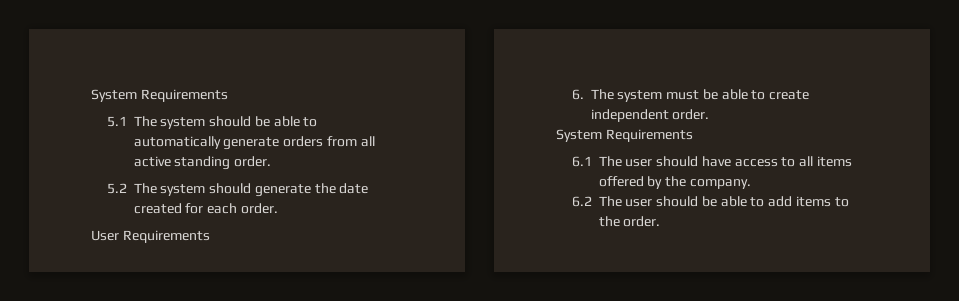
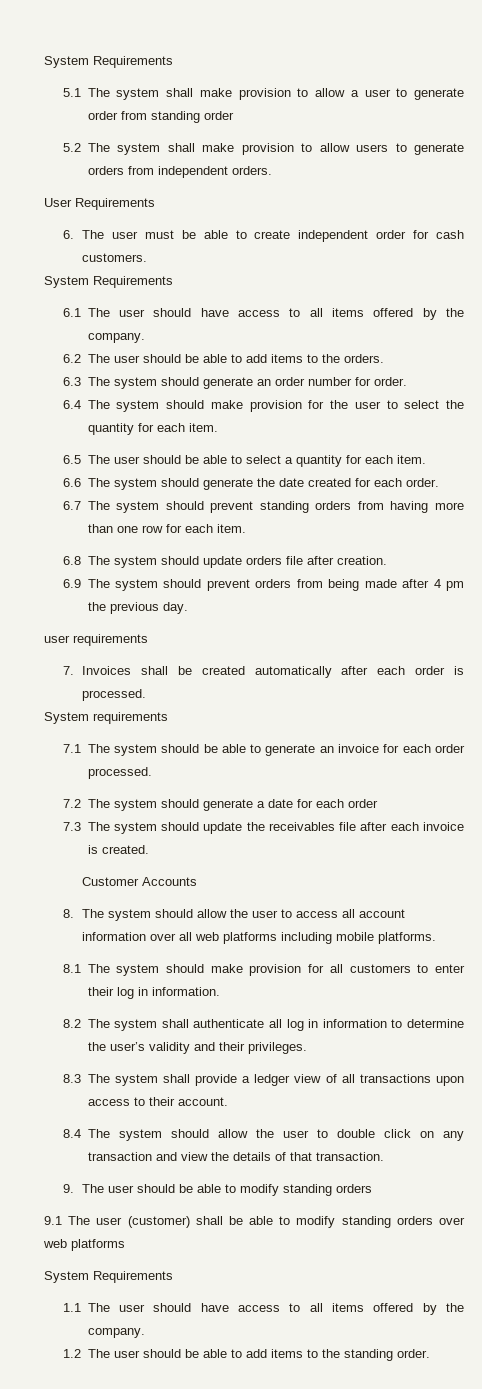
[209,116,318,127] [133,136,375,150] [133,156,272,170] [106,183,369,197] [133,203,278,214] should be able to automatically generate orders from all active standing order. // 5.2 The system should generate the date created for each order. -> [166,88,465,100] [87,111,234,123] [63,143,465,155] [87,166,272,178] shall make provision to allow a user to generate order from standing order // 5.2 The system shall make provision to allow users to generate orders from independent orders.
[617,90,663,102] system -> [112,231,139,239] user
[672,109,710,120] order. -> [376,230,464,239] [82,253,148,262] order for cash customers.
(620, 221) none -> [343,354,384,363] [63,377,407,389] [63,400,465,412] [87,423,218,435] [63,455,426,467] [63,478,439,490] [63,501,465,513] [87,524,246,533] [63,556,387,568] [63,579,464,591] [87,602,188,614] [44,634,148,646] [63,666,465,678] [82,689,147,701] [44,712,168,724] [63,744,465,756] [87,767,152,779] [63,799,378,811] [63,822,464,834] [87,845,149,854] [82,877,198,886] [63,909,406,921] [82,932,437,944] [63,964,466,976] [87,987,220,999] [63,1019,464,1031] [87,1042,307,1054] [63,1074,464,1086] [87,1097,228,1106] [63,1129,465,1141] [87,1152,384,1161] [63,1184,373,1196] [44,1216,466,1228] [43,1239,125,1251] [44,1271,173,1283] [63,1303,465,1315] [87,1328,145,1338] [63,1349,393,1361] orders. // 6.3 The system should generate an order number for order. // 6.4 The system should make provision for the user to select the quantity for each item. // 6.5 The user should be able to select a quantity for each item. // 6.6 The system should generate the date created for each order. // 6.7 The system should prevent standing orders from having more than one row for each item. // 6.8 The system should update orders file after creation. // 6.9 The system should prevent orders from being made after 4 pm the previous day. // user requirements // 7. Invoices shall be created automatically after each order is processed. // System requirements // 7.1 The system should be able to generate an invoice for each order processed. // 7.2 The system should generate a date for each order // 7.3 The system should update the receivables file after each invoice is created. // Customer Accounts // 8. The system should allow the user to access all account information over all web platforms including mobile platforms. // 8.1 The system should make provision for all customers to enter their log in information. // 8.2 The system shall authenticate all log in information to determine the user’s validity and their privileges. // 8.3 The system shall provide a ledger view of all transactions upon access to their account. // 8.4 The system should allow the user to double click on any transaction and view the details of that transaction. // 9. The user should be able to modify standing orders // 9.1 The user (customer) shall be able to modify standing orders over web platforms // System Requirements // 1.1 The user should have access to all items offered by the company. // 1.2 The user should be able to add items to the standing

